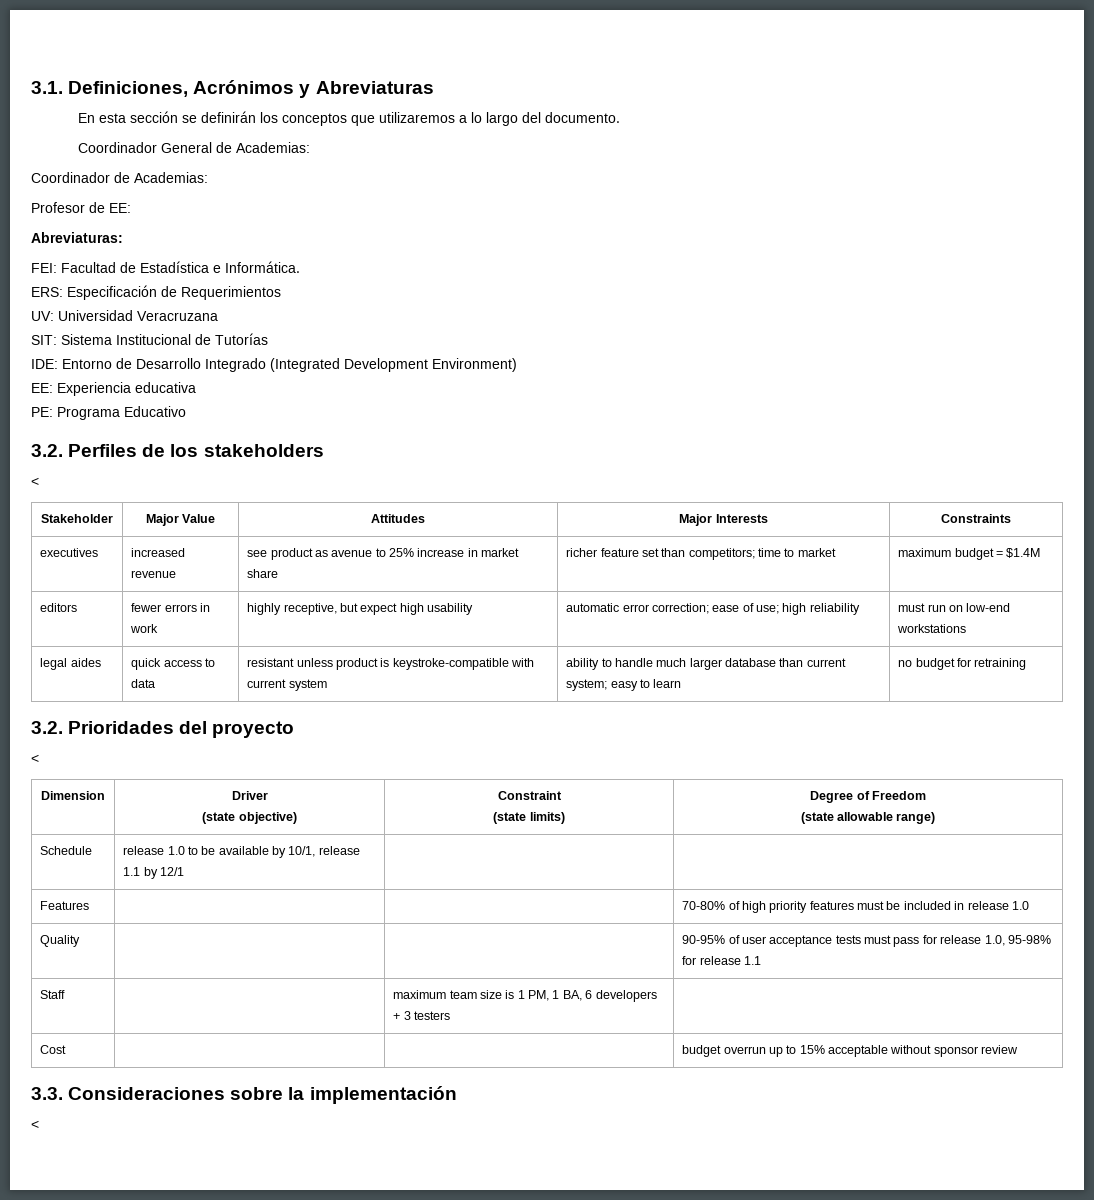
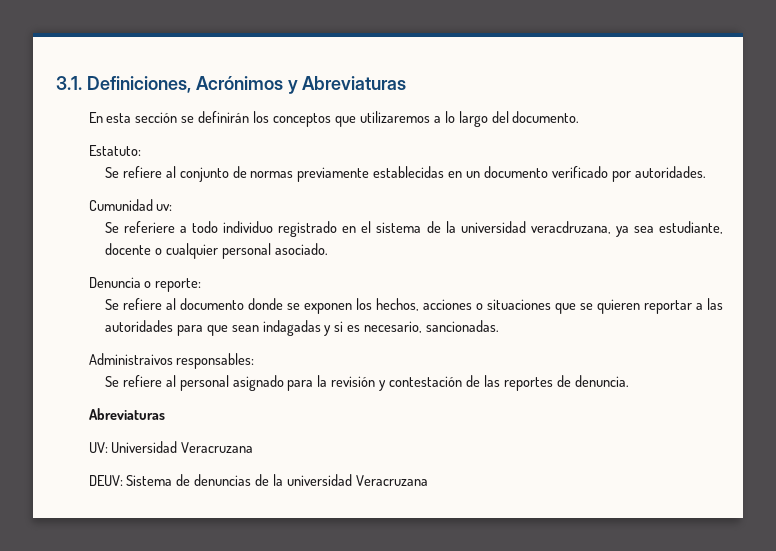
[77,142,310,153] [31,172,208,183] [31,202,131,213] [31,232,123,243] [31,261,300,273] [31,285,281,300] [31,310,218,321] [31,333,268,345] [31,358,517,372] [31,382,196,396] [31,406,186,420] [31,444,324,457] [31,477,39,486] [41,514,113,523] [145,514,216,526] [371,514,425,523] [679,514,768,526] [941,514,1011,523] [40,548,99,557] [131,548,186,557] [131,570,177,578] [247,548,520,560] [247,569,279,578] [566,548,836,560] [898,548,1041,560] [40,603,78,612] [131,603,210,612] [130,624,159,633] [247,603,474,615] [566,603,860,615] [898,603,1011,612] [897,624,967,633] [40,658,101,670] [131,658,215,670] [131,679,156,688] [247,658,535,670] [247,679,327,691] [566,658,846,670] [566,679,682,691] [898,658,1027,670] [31,721,295,738] [31,754,39,763] [41,791,105,800] [231,791,268,800] [202,812,297,824] [497,791,562,800] [493,812,565,824] [810,791,926,803] [800,812,936,824] [40,846,93,855] [123,846,360,858] [123,867,184,879] [40,901,90,910] [682,901,1029,913] [40,935,81,947] [682,935,1051,947] [682,956,761,965] [40,990,66,999] [393,990,657,1002] [393,1011,450,1020] [40,1045,67,1054] [682,1045,1019,1057] [31,1086,457,1104] [31,1120,39,1129] Coordinador General de Academias: // Coordinador de Academias: // Profesor de EE: // Abreviaturas: // FEI: Facultad de Estadística e Informática. // ERS: Especificación de Requerimientos // UV: Universidad Veracruzana // SIT: Sistema Institucional de Tutorías // IDE: Entorno de Desarrollo Integrado (Integrated Development Environment) // EE: Experiencia educativa // PE: Programa Educativo // 3.2. Perfiles de los stakeholders // < // Stakeholder | Major Value | Attitudes | Major Interests | Constraints // executives | increased revenue | see product as avenue to 25% increase in market share | richer feature set than competitors; time to market | maximum budget = $1.4M // editors | fewer errors in work | highly receptive, but expect high usability | automatic error correction; ease of use; high reliability | must run on low-end workstations // legal aides | quick access to data | resistant unless product is keystroke-compatible with current system | ability to handle much larger database than current system; easy to learn | no budget for retraining // 3.2. Prioridades del proyecto // < // Dimension | Driver // (state objective) | Constraint // (state limits) | Degree of Freedom // (state allowable range) // Schedule | release 1.0 to be available by 10/1, release 1.1 by 12/1 | | // Features | | | 70-80% of high priority features must be included in release 1.0 // Quality | | | 90-95% of user acceptance tests must pass for release 1.0, 95-98% for release 1.1 // Staff | | maximum team size is 1 PM, 1 BA, 6 developers + 3 testers | // Cost | | | budget overrun up to 15% acceptable without sponsor review // 3.3. Consideraciones sobre la implementación // < -> [88,145,141,156] [104,166,706,182] [88,199,173,211] [104,221,724,237] [104,243,328,259] [88,277,202,292] [104,298,723,314] [104,320,500,336] [88,353,255,369] [104,375,629,391] [88,408,165,420] [88,441,254,453] [88,474,428,486] Estatuto: // Se refiere al conjunto de normas previamente establecidas en un documento verificado por autoridades. // Cumunidad uv: // Se referiere a todo individuo registrado en el sistema de la universidad veracdruzana, ya sea estudiante, docente o cualquier personal asociado. // Denuncia o reporte: // Se refiere al documento donde se exponen los hechos, acciones o situaciones que se quieren reportar a las autoridades para que sean indagadas y si es necesario, sancionadas. // Administraivos responsables: // Se refiere al personal asignado para la revisión y contestación de las reportes de denuncia. // Abreviaturas // UV: Universidad Veracruzana // DEUV: Sistema de denuncias de la universidad Veracruzana

